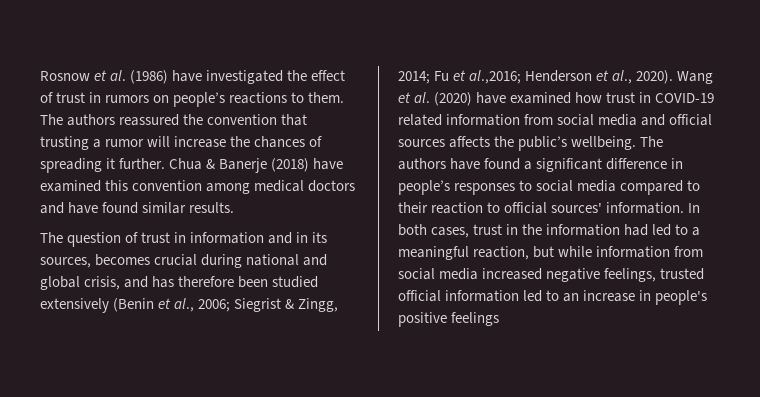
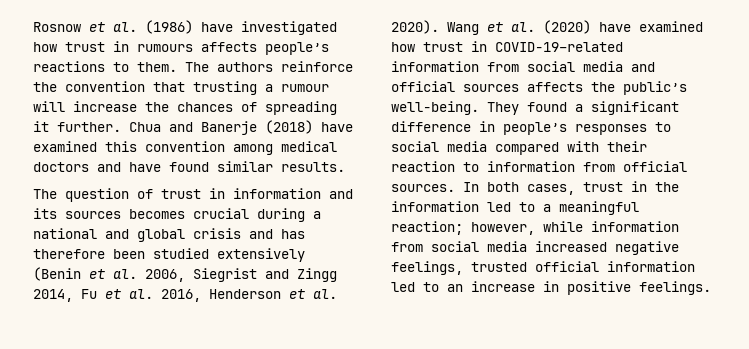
[287,70,346,81] [40,92,170,103] the effect of trust in rumors on -> [33,41,257,52] how trust in rumours affects
[119,114,180,126] reassured -> [281,61,353,72] reinforce
[105,139,145,147] rumor -> [281,84,329,92] rumour
[206,159,216,169] & -> [169,122,193,132] and
[296,232,328,243] [40,257,91,268] in its sources, -> [33,208,121,219] its sources
(243, 261) none -> [313,211,321,219] a
[84,276,121,290] crisis, -> [193,228,241,239] crisis
[174,298,339,312] [398,70,522,84] al., 2006; Siegrist & Zingg, 2014; Fu et al.,2016; -> [113,268,337,282] [33,289,201,302] al. 2006, Siegrist and Zingg 2014, Fu et al. 2016,
[612,70,633,84] al., -> [313,289,337,299] al.
[655,93,715,103] [398,114,442,126] COVID-19 related -> [495,42,623,52] COVID-19–related
[571,136,664,150] [398,158,481,170] wellbeing. The authors have -> [391,101,519,115] well-being. They
[687,180,701,191] to -> [567,141,599,152] with
[504,202,685,214] official sources' information. -> [487,161,687,172] [391,184,455,192] information from official sources.
[624,224,649,236] had -> (479, 206) none
[473,246,555,260] reaction, but -> [391,221,535,235] reaction; however,
[655,290,708,305] [398,312,500,327] people's positive feelings -> [567,281,711,295] positive feelings.

